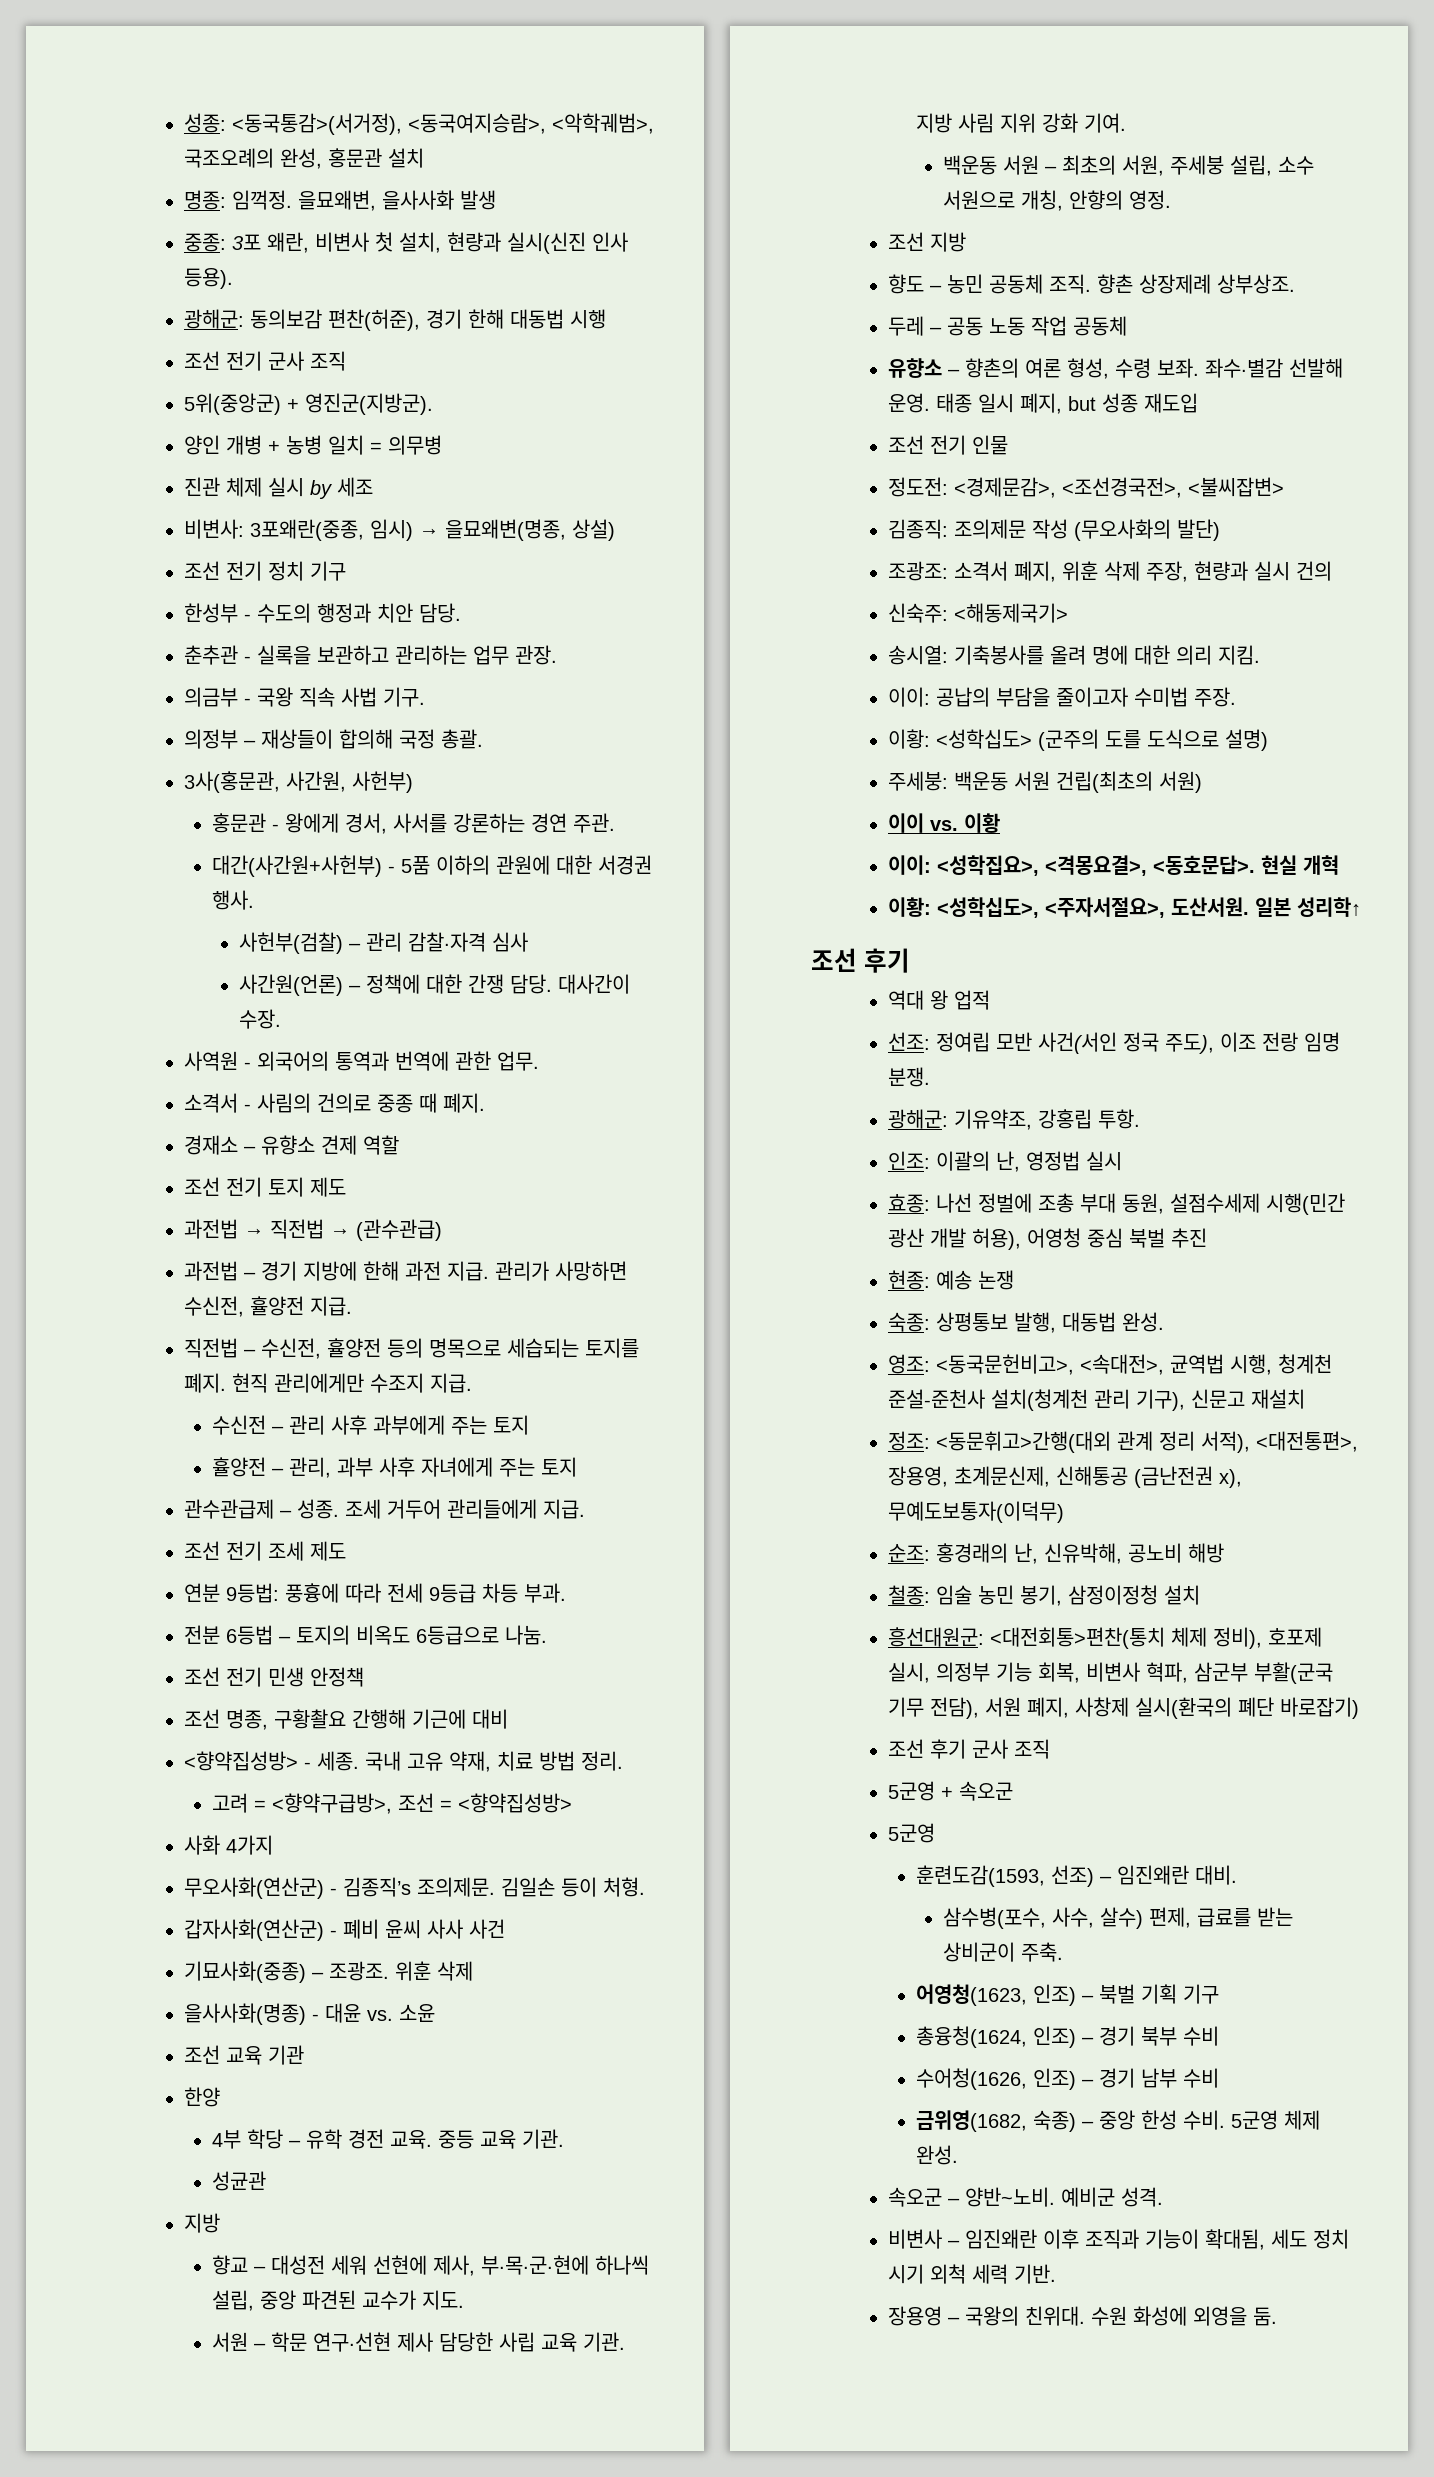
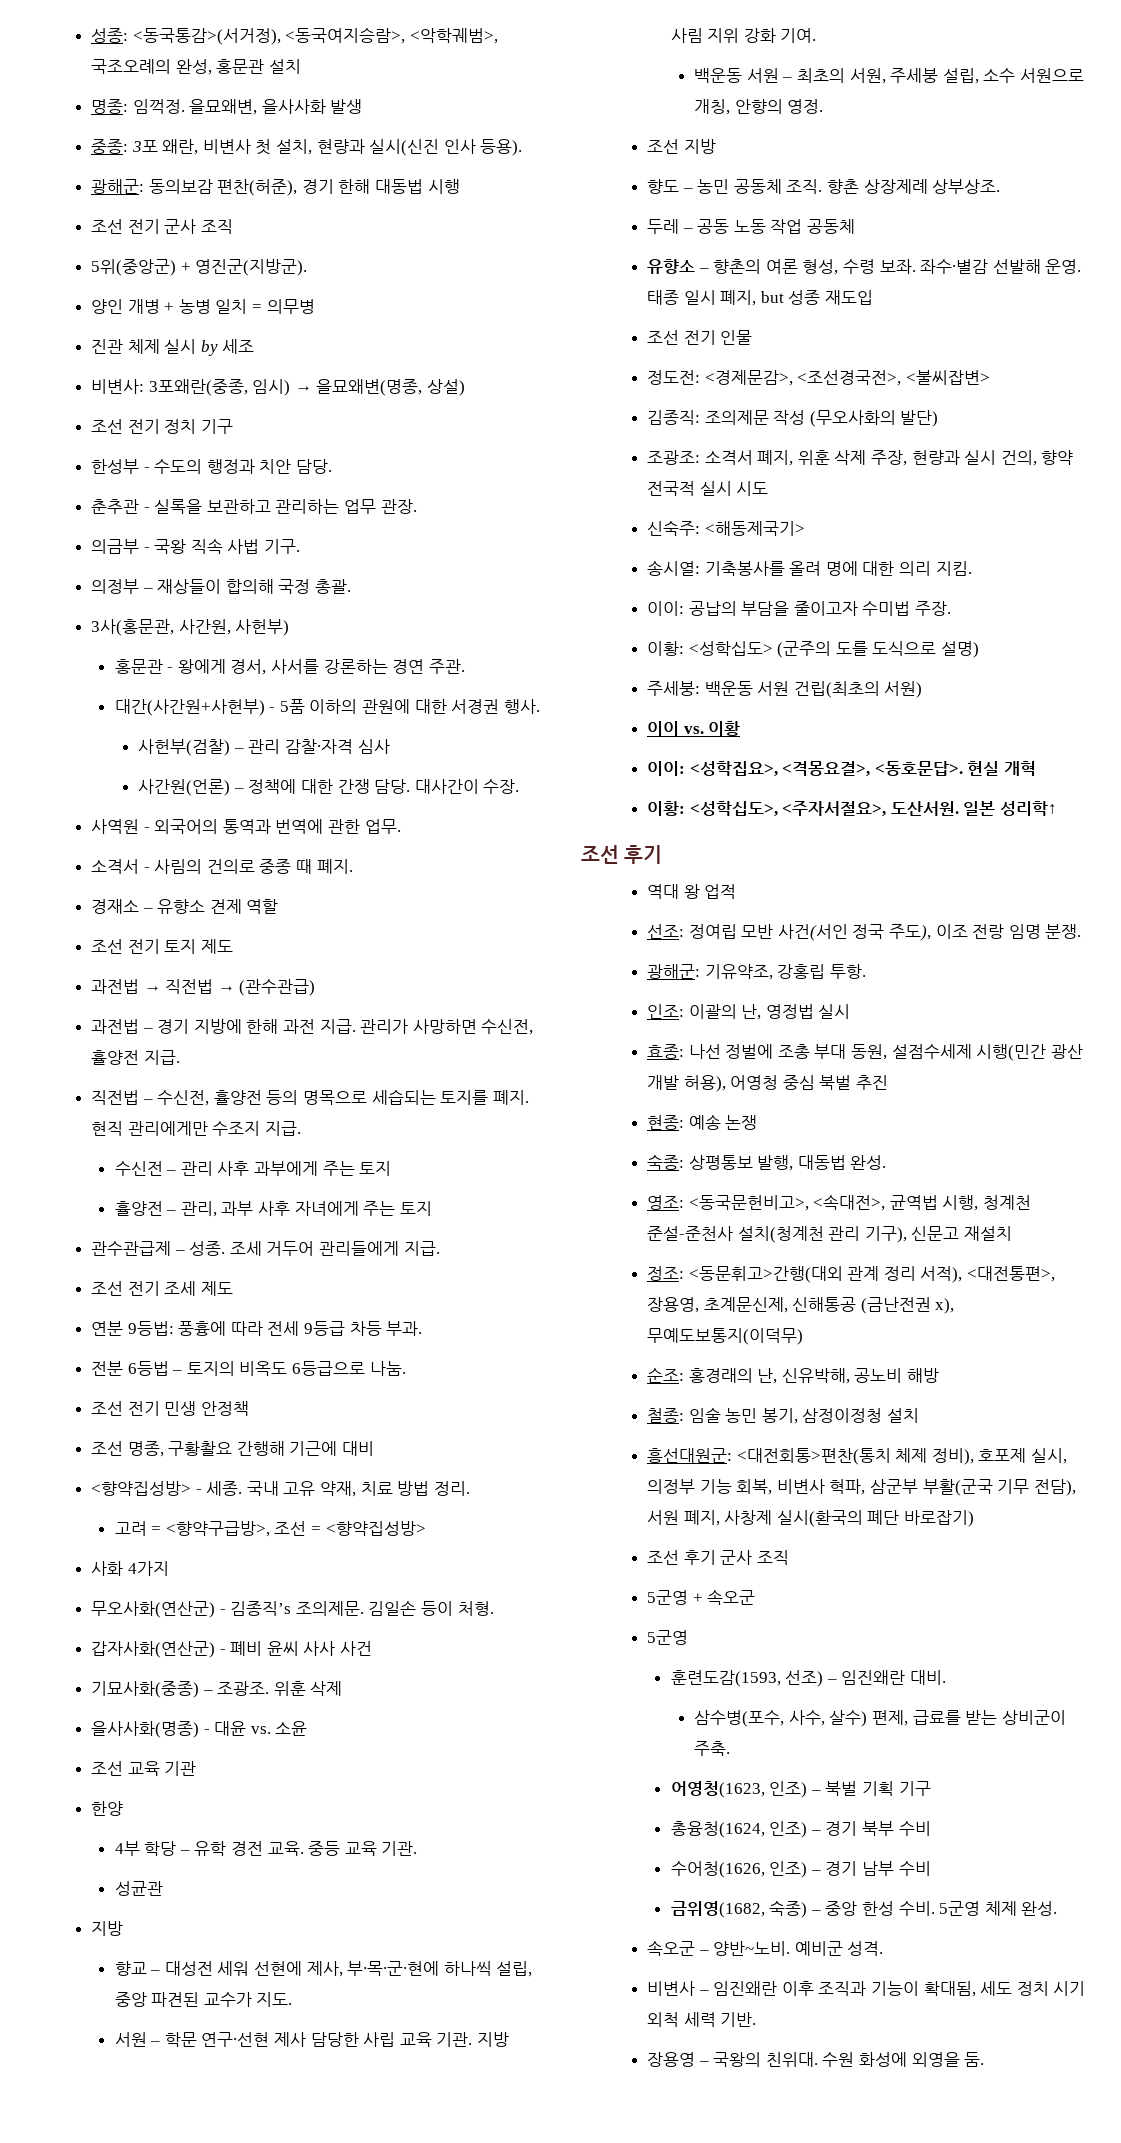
[1296,561,1333,581] 건의 -> [1000,450,1074,466] [647,481,769,496] 건의, 향약 전국적 실시 시도
[888,1501,1065,1523] 무예도보통자(이덕무) -> [647,1328,804,1345] 무예도보통지(이덕무)

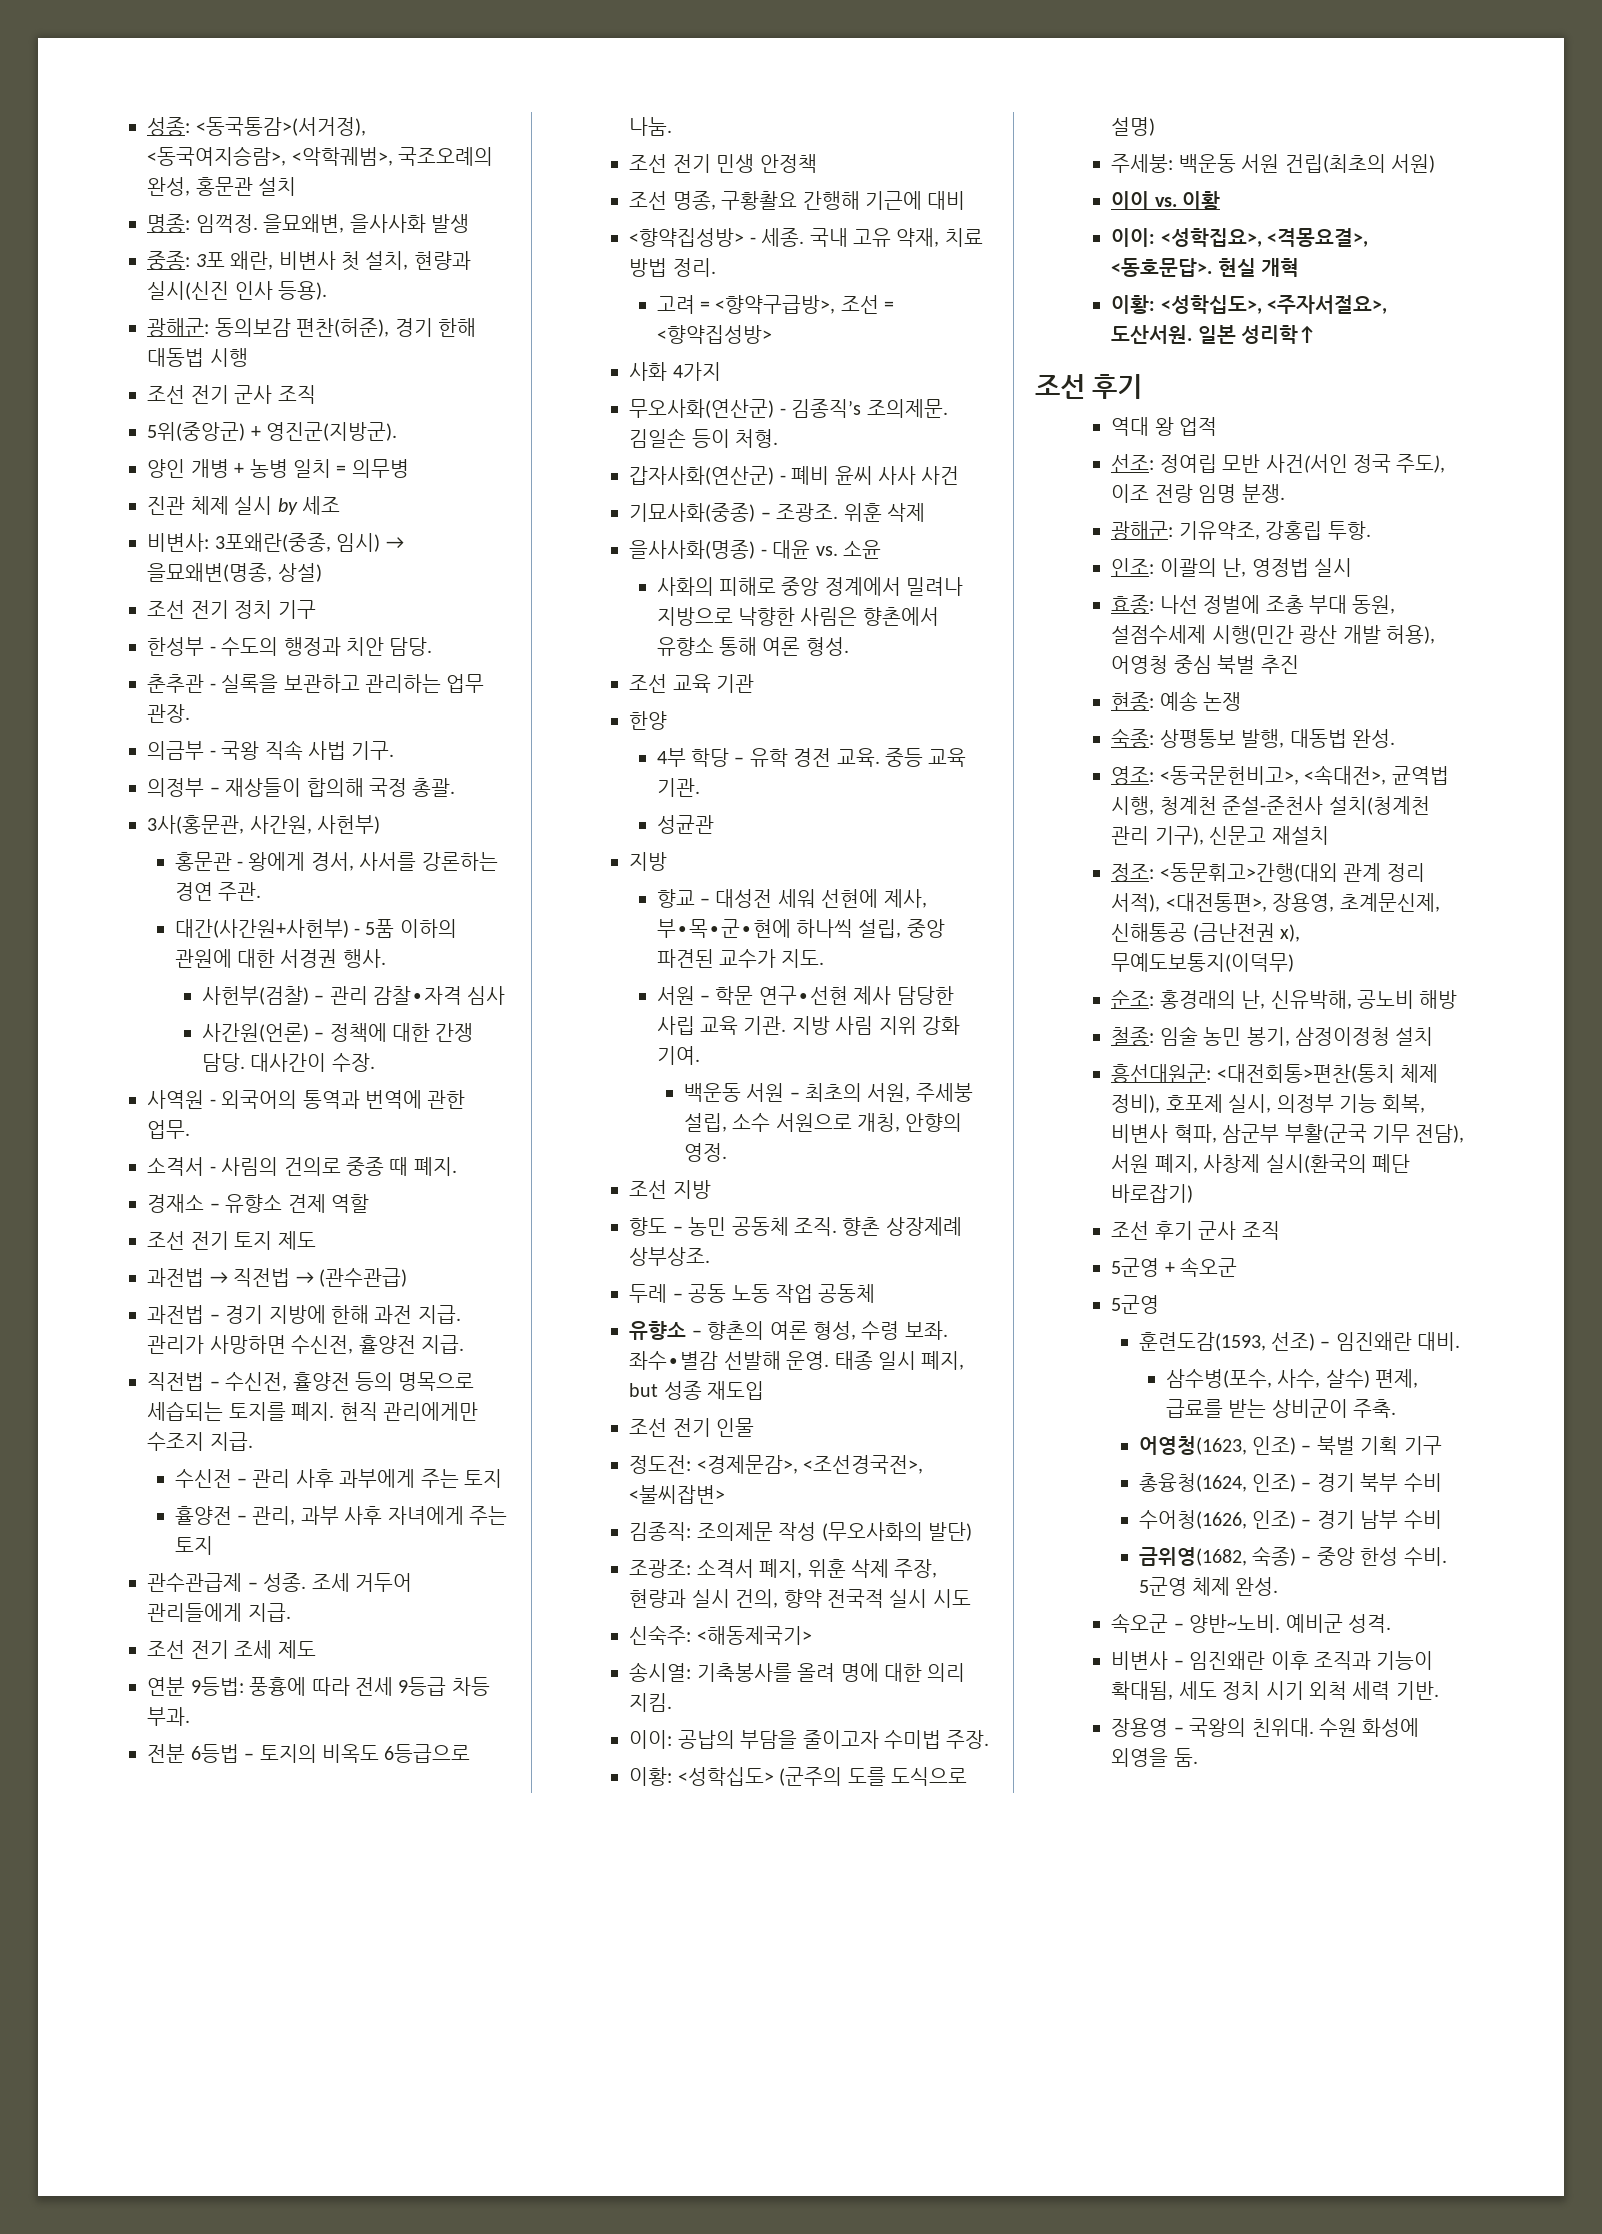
(308, 1728) none -> [656,577,964,596] [656,607,939,626] [656,637,849,656] // 사화의 피해로 중앙 정계에서 밀려나 지방으로 낙향한 사림은 향촌에서 유향소 통해 여론 형성.

